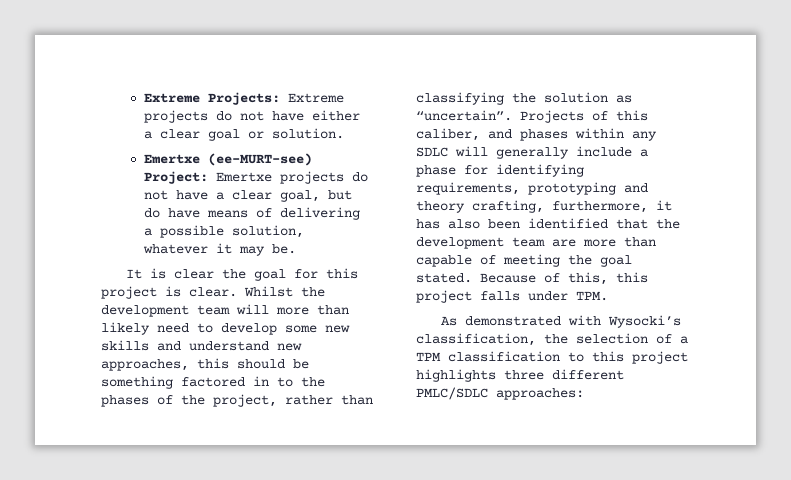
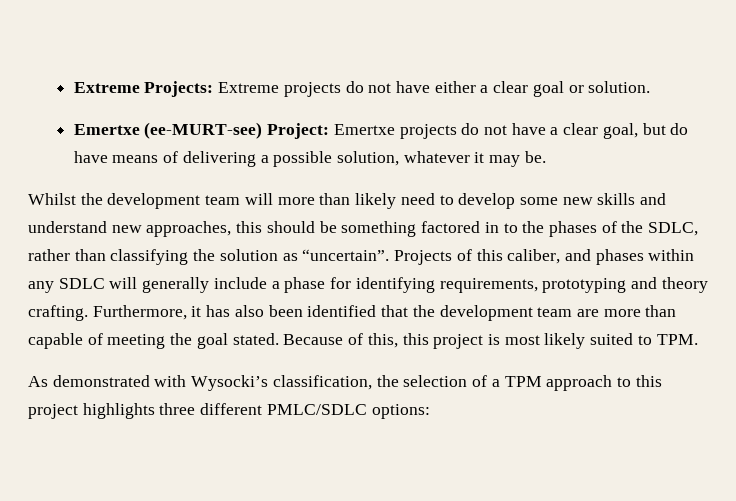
[125,268,358,281] [101,286,237,299] It is clear the goal for this project is clear. -> (546, 157) none
[213,394,277,407] project, -> [648,222,699,236] SDLC,
[472,200,648,213] crafting, furthermore, -> [28,305,187,321] crafting. Furthermore,
[480,291,568,301] falls under -> [487,333,652,349] is most likely suited to
[448,351,560,362] classification -> [546,375,613,391] approach
[496,388,584,400] approaches: -> [371,404,430,419] options:

